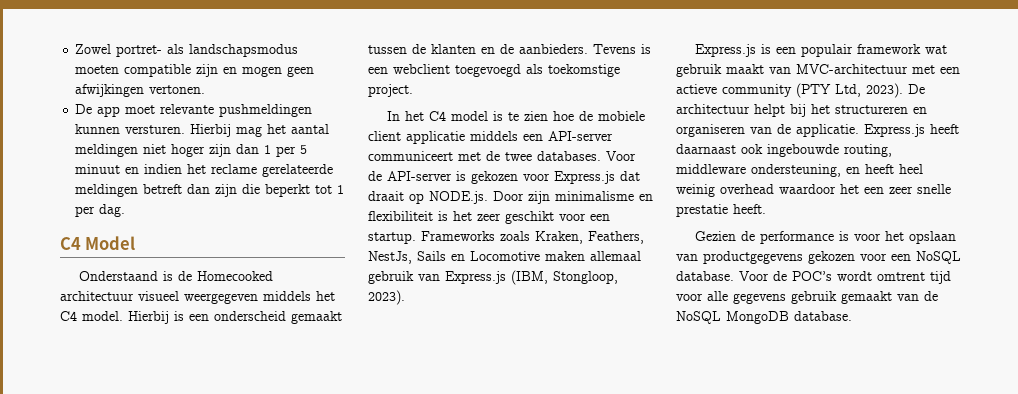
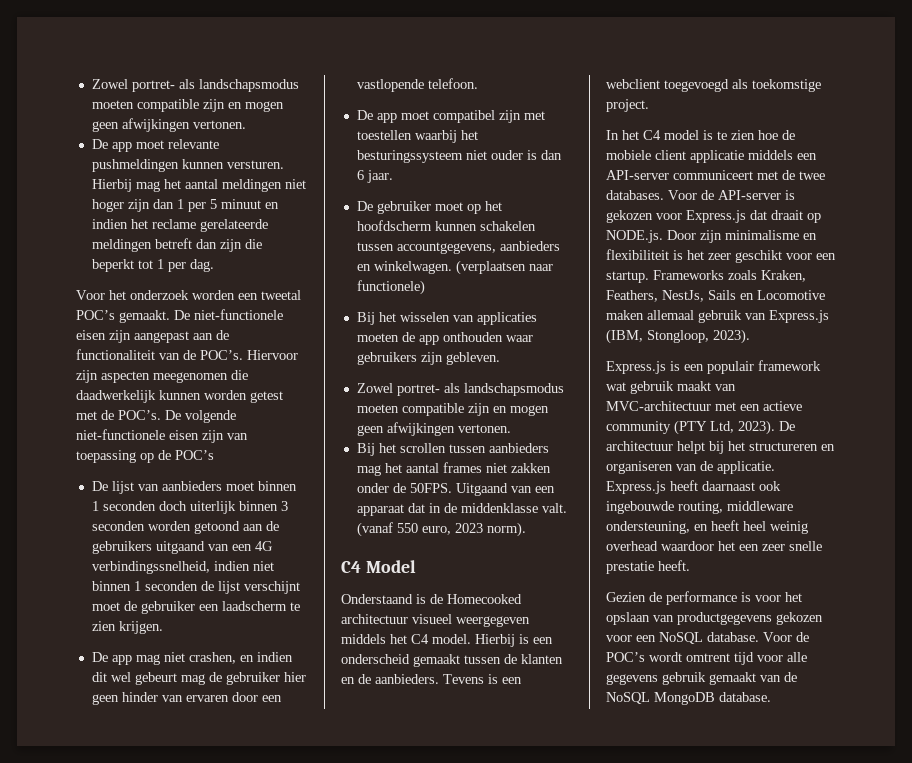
(126, 210) none -> [76,290,301,300] [76,309,283,323] [76,330,229,343] [76,349,298,360] [76,370,248,383] [76,390,283,403] [76,410,236,423] [76,429,248,443] [76,450,214,463] [91,481,297,494] [91,501,288,514] [91,521,279,534] [91,541,273,554] [91,561,274,574] [91,581,300,594] [91,601,300,614] [91,621,163,634] [91,652,293,665] [91,672,306,685] [91,692,282,705] [356,78,478,92] [356,110,545,123] [356,130,478,143] [356,150,562,163] [356,170,393,183] [356,201,502,214] [356,220,536,231] [356,241,560,254] [356,260,553,275] [356,280,425,295] [356,312,537,325] [356,332,533,345] [356,352,500,365] [356,383,564,396] [356,403,549,416] [356,422,511,436] [356,443,549,456] [356,462,551,476] [356,483,555,496] [356,503,567,516] [356,522,526,537] // Voor het onderzoek worden een tweetal POC’s gemaakt. De niet-functionele eisen zijn aangepast aan de functionaliteit van de POC’s. Hiervoor zijn aspecten meegenomen die daadwerkelijk kunnen worden getest met de POC’s. De volgende niet-functionele eisen zijn van toepassing op de POC’s // De lijst van aanbieders moet binnen 1 seconden doch uiterlijk binnen 3 seconden worden getoond aan de gebruikers uitgaand van een 4G verbindingssnelheid, indien niet binnen 1 seconden de lijst verschijnt moet de gebruiker een laadscherm te zien krijgen. // De app mag niet crashen, en indien dit wel gebeurt mag de gebruiker hier geen hinder van ervaren door een vastlopende telefoon. // De app moet compatibel zijn met toestellen waarbij het besturingssysteem niet ouder is dan 6 jaar. // De gebruiker moet op het hoofdscherm kunnen schakelen tussen accountgegevens, aanbieders en winkelwagen. (verplaatsen naar functionele) // Bij het wisselen van applicaties moeten de app onthouden waar gebruikers zijn gebleven. // Zowel portret- als landschapsmodus moeten compatible zijn en mogen geen afwijkingen vertonen. // Bij het scrollen tussen aanbieders mag het aantal frames niet zakken onder de 50FPS. Uitgaand van een apparaat dat in de middenklasse valt. (vanaf 550 euro, 2023 norm).

